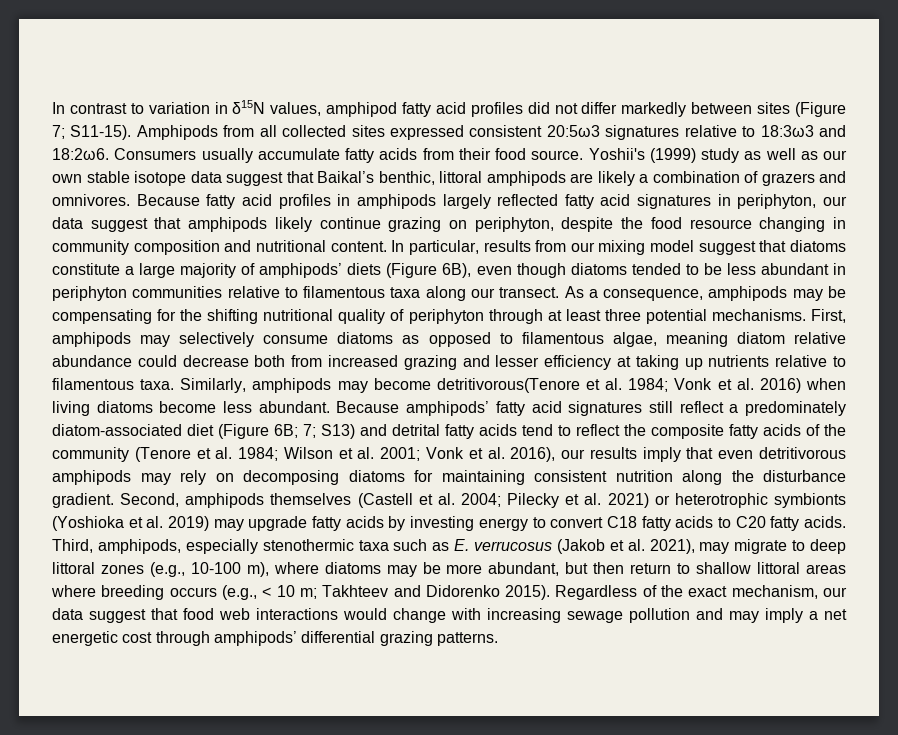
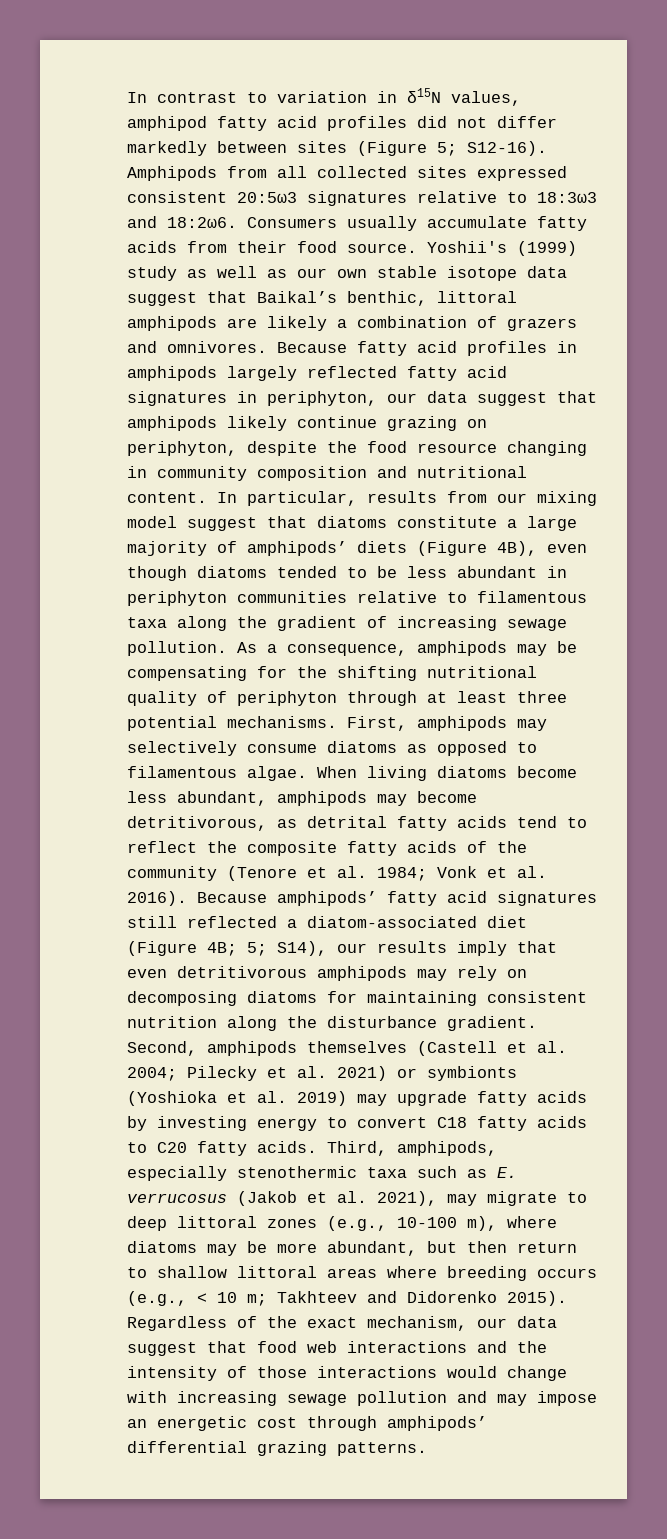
[52,125,132,140] 7; S11-15). -> [437,141,547,156] 5; S12-16).
[442,263,472,278] 6B), -> [497,541,537,556] 4B),
[470,287,560,298] our transect. -> [237,616,567,631] [127,641,227,656] the gradient of increasing sewage pollution.
[612,332,846,347] [52,355,846,370] [52,378,846,393] [52,401,847,416] [52,424,387,439] algae, meaning diatom relative abundance could decrease both from increased grazing and lesser efficiency at taking up nutrients relative to filamentous taxa. Similarly, amphipods may become detritivorous(Tenore et al. 1984; Vonk et al. 2016) when living diatoms become less abundant. Because amphipods’ fatty acid signatures still reflect a predominately diatom-associated diet (Figure 6B; 7; S13) and -> [247,766,577,781] [127,791,477,806] [127,816,297,831] algae. When living diatoms become less abundant, amphipods may become detritivorous, as
[283,447,556,462] Wilson et al. 2001; Vonk et al. 2016), -> [437,866,547,878] [127,891,597,906] [127,916,527,928] [127,941,327,956] Vonk et al. 2016). Because amphipods’ fatty acid signatures still reflected a diatom-associated diet (Figure 4B; 5; S14),
[674,493,768,508] heterotrophic -> (417, 1073) none
(338, 614) none -> [477,1341,547,1353] [127,1366,437,1381] and the intensity of those interactions
[765,608,847,623] imply a net -> [537,1391,597,1406] [127,1419,147,1428] impose an

